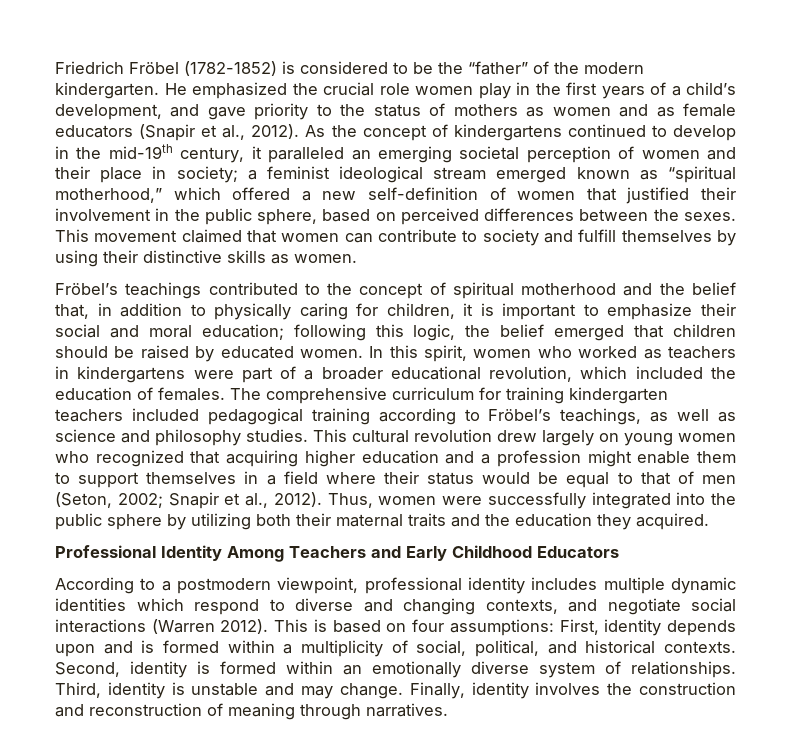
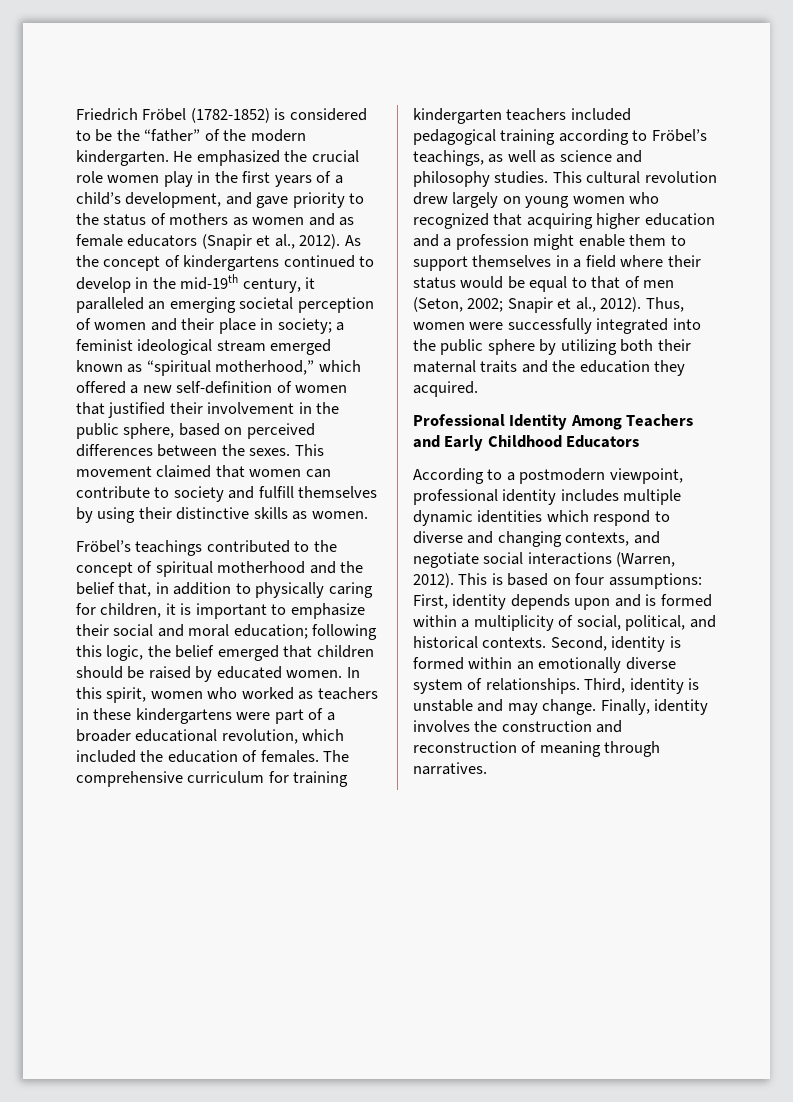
(69, 372) none -> [93,708,132,720] these
[151,619,215,634] (Warren -> [616,552,676,567] (Warren,

